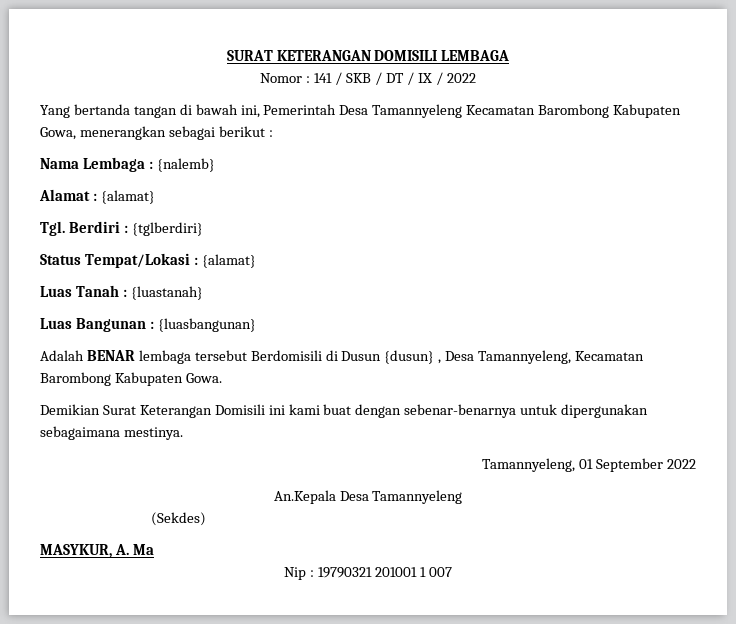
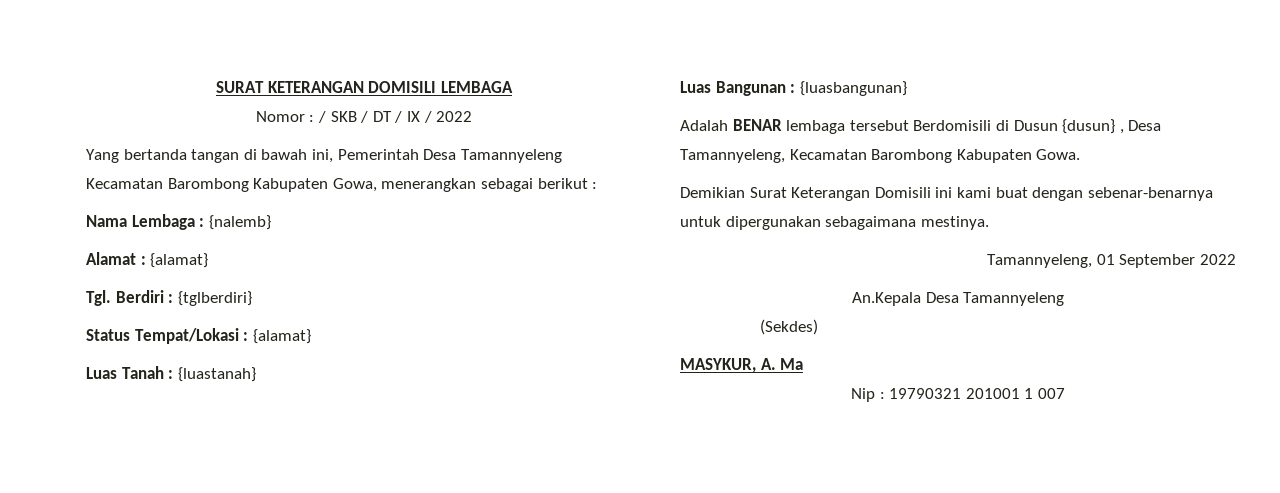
[314,73,333,83] 141 -> (315, 118) none

